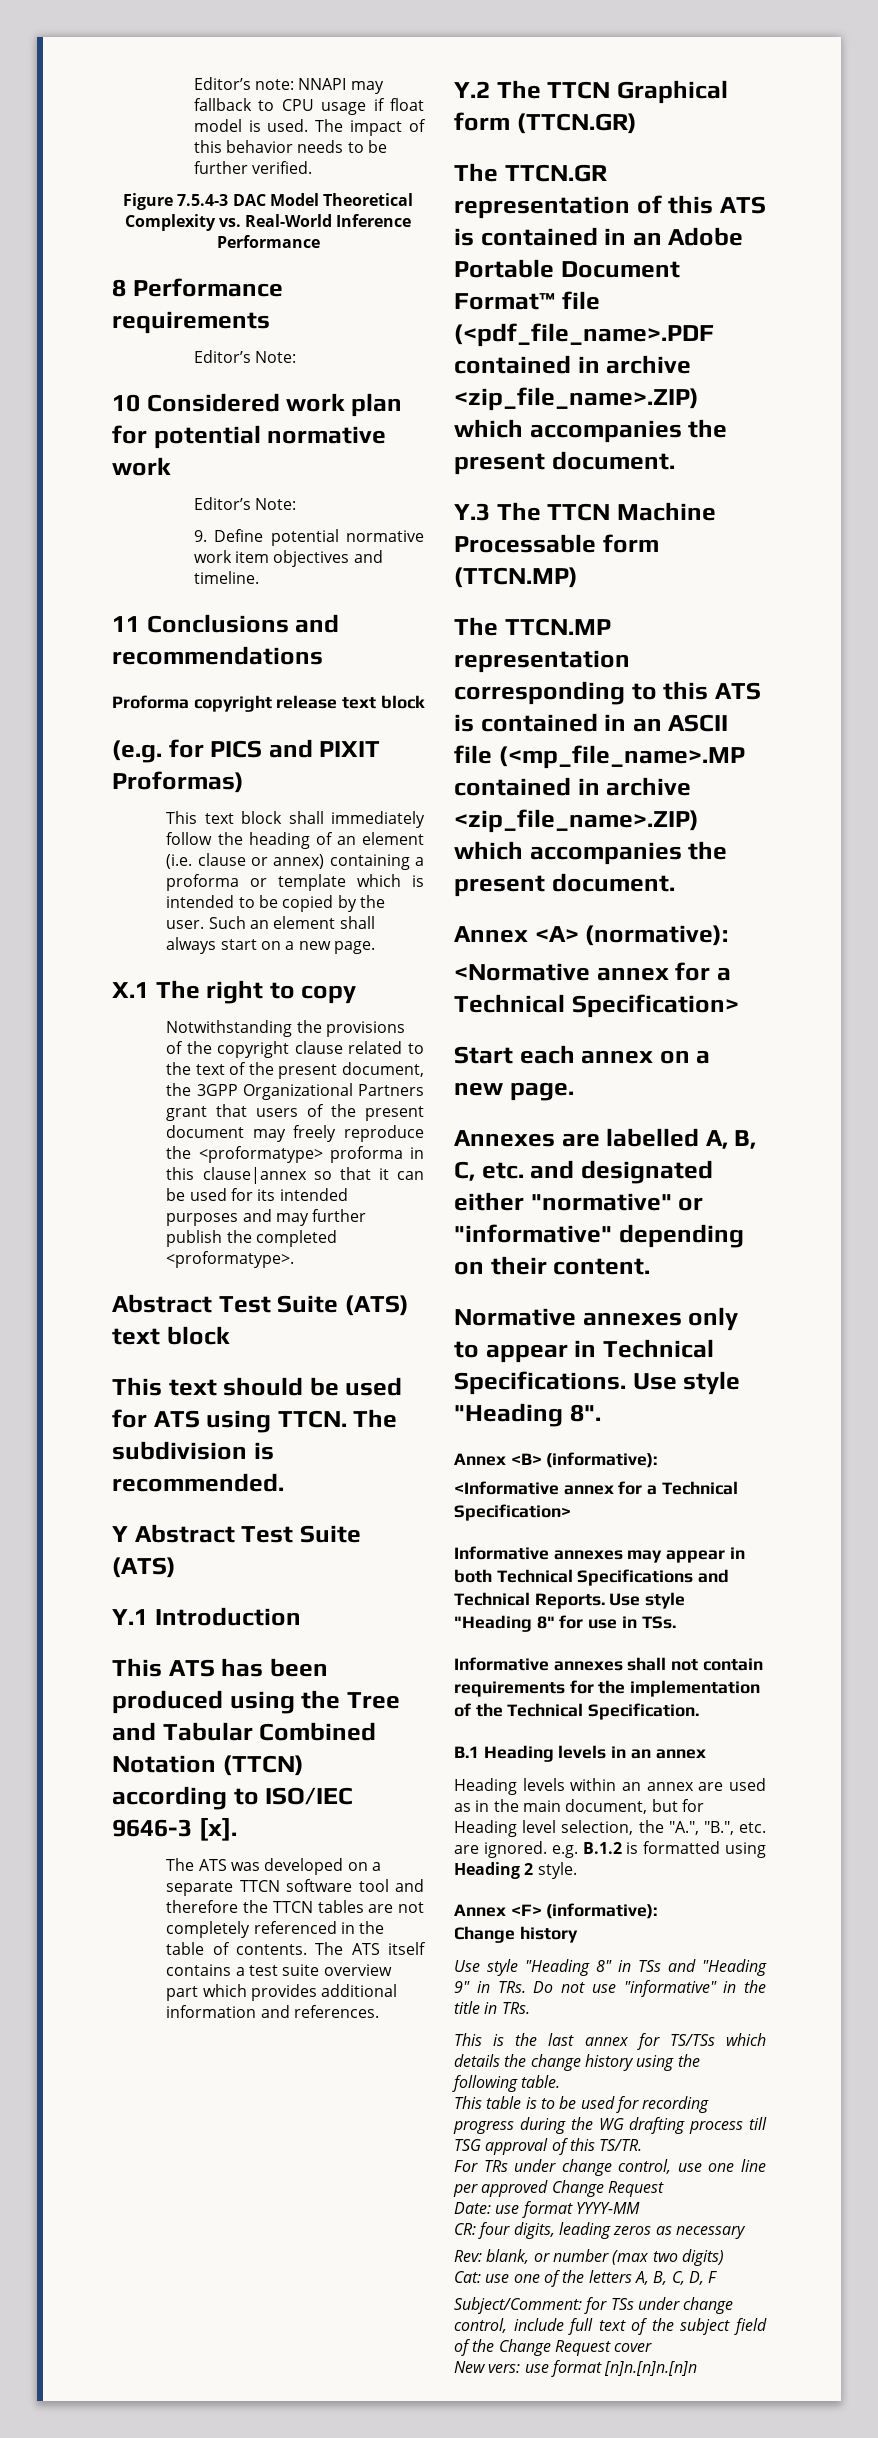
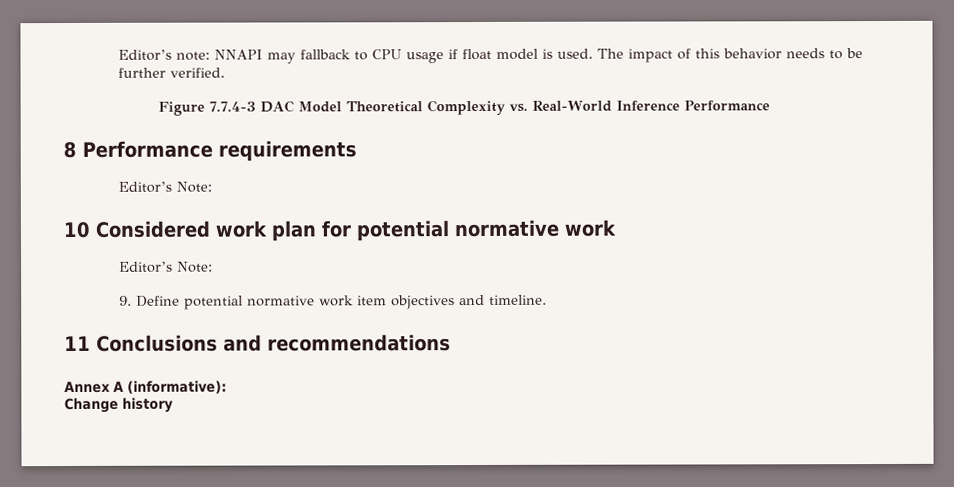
[177,194,229,206] 7.5.4-3 -> [208,101,256,112] 7.7.4-3
[112,695,425,712] [112,739,381,763] [112,771,244,793] [166,811,425,828] [166,832,424,849] [166,853,424,870] [166,874,424,891] [166,895,386,912] [166,916,375,929] [166,937,376,954] [112,980,357,1004] [166,1020,406,1037] [166,1041,424,1058] [166,1062,424,1079] [166,1083,424,1100] [166,1104,424,1121] [166,1125,425,1142] [166,1146,424,1163] [166,1167,424,1184] [166,1188,348,1201] [166,1209,367,1226] [166,1230,338,1247] [166,1251,295,1268] [112,1294,409,1316] [112,1326,230,1345] [112,1377,403,1396] [112,1409,398,1433] [112,1441,274,1460] [112,1473,284,1492] [112,1524,361,1543] [112,1557,176,1578] [112,1607,301,1626] [112,1658,328,1677] [112,1690,400,1714] [112,1722,377,1741] [112,1755,304,1776] [112,1786,354,1810] [112,1817,237,1841] [166,1858,382,1875] [166,1879,424,1896] [166,1900,424,1913] [166,1921,385,1938] [166,1942,426,1955] [166,1964,392,1976] [166,1984,398,2001] [166,2005,380,2018] [454,80,728,104] [454,112,637,134] [454,163,607,182] [454,195,766,219] [454,227,744,246] [454,259,680,278] [454,291,600,310] [454,323,714,347] [454,355,692,374] [454,387,699,411] [454,419,728,443] [454,451,675,475] [454,502,716,521] [454,534,659,553] [454,567,578,588] [454,617,611,636] [454,650,630,673] [454,681,761,705] [454,713,729,732] [454,745,745,769] [454,777,692,796] [454,809,699,833] [454,841,728,865] [454,873,675,897] [454,925,729,946] [454,962,731,981] [454,994,739,1018] [454,1045,711,1064] [454,1082,574,1101] [454,1128,757,1149] [454,1160,713,1184] [454,1192,704,1211] [454,1224,744,1248] [454,1256,651,1275] [454,1307,739,1331] [454,1339,714,1363] [454,1371,741,1395] [454,1403,601,1427] [454,1452,658,1468] [454,1481,738,1495] [454,1504,571,1521] [454,1546,745,1563] [454,1569,730,1586] [454,1592,686,1609] [454,1615,676,1632] [454,1657,763,1671] [454,1680,761,1697] [454,1703,700,1720] [454,1745,706,1762] [454,1778,766,1795] [454,1799,704,1814] [454,1820,766,1837] [454,1841,766,1858] [454,1862,577,1879] [454,1903,658,1919] [454,1926,578,1943] [454,1959,767,1976] [454,1980,766,1997] [454,2001,530,2014] [454,2033,766,2050] [454,2054,700,2071] [452,2075,561,2092] [454,2096,710,2113] [453,2117,767,2134] [454,2138,643,2155] [454,2159,766,2176] [453,2180,664,2197] [454,2201,640,2218] [454,2222,746,2239] [454,2249,724,2266] [454,2270,718,2287] [454,2297,734,2314] [454,2318,767,2335] [454,2339,653,2356] [454,2360,698,2377] Proforma copyright release text block // (e.g. for PICS and PIXIT Proformas) // This text block shall immediately follow the heading of an element (i.e. clause or annex) containing a proforma or template which is intended to be copied by the user. Such an element shall always start on a new page. // X.1 The right to copy // Notwithstanding the provisions of the copyright clause related to the text of the present document, the 3GPP Organizational Partners grant that users of the present document may freely reproduce the <proformatype> proforma in this clause|annex so that it can be used for its intended purposes and may further publish the completed <proformatype>. // Abstract Test Suite (ATS) text block // This text should be used for ATS using TTCN. The subdivision is recommended. // Y Abstract Test Suite (ATS) // Y.1 Introduction // This ATS has been produced using the Tree and Tabular Combined Notation (TTCN) according to ISO/IEC 9646-3 [x]. // The ATS was developed on a separate TTCN software tool and therefore the TTCN tables are not completely referenced in the table of contents. The ATS itself contains a test suite overview part which provides additional information and references. // Y.2 The TTCN Graphical form (TTCN.GR) // The TTCN.GR representation of this ATS is contained in an Adobe Portable Document Format™ file (<pdf_file_name>.PDF contained in archive <zip_file_name>.ZIP) which accompanies the present document. // Y.3 The TTCN Machine Processable form (TTCN.MP) // The TTCN.MP representation corresponding to this ATS is contained in an ASCII file (<mp_file_name>.MP contained in archive <zip_file_name>.ZIP) which accompanies the present document. // Annex <A> (normative): // <Normative annex for a Technical Specification> // Start each annex on a new page. // Annexes are labelled A, B, C, etc. and designated either "normative" or "informative" depending on their content. // Normative annexes only to appear in Technical Specifications. Use style "Heading 8". // Annex <B> (informative): // <Informative annex for a Technical Specification> // Informative annexes may appear in both Technical Specifications and Technical Reports. Use style "Heading 8" for use in TSs. // Informative annexes shall not contain requirements for the implementation of the Technical Specification. // B.1 Heading levels in an annex // Heading levels within an annex are used as in the main document, but for Heading level selection, the "A.", "B.", etc. are ignored. e.g. B.1.2 is formatted using Heading 2 style. // Annex <F> (informative): // Change history // Use style "Heading 8" in TSs and "Heading 9" in TRs. Do not use "informative" in the title in TRs. // This is the last annex for TS/TSs which details the change history using the following table. // This table is to be used for recording progress during the WG drafting process till TSG approval of this TS/TR. // For TRs under change control, use one line per approved Change Request // Date: use format YYYY-MM // CR: four digits, leading zeros as necessary // Rev: blank, or number (max two digits) // Cat: use one of the letters A, B, C, D, F // Subject/Comment: for TSs under change control, include full text of the subject field of the Change Request cover // New vers: use format [n]n.[n]n.[n]n -> [64,380,227,394] [64,397,173,414] Annex A (informative): // Change history

